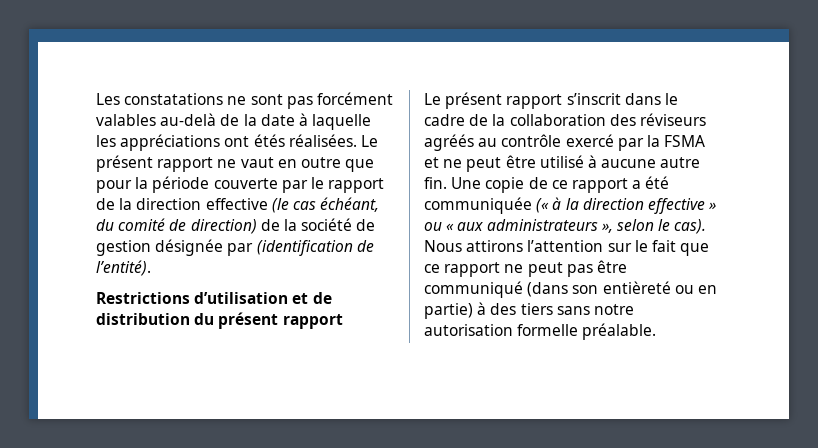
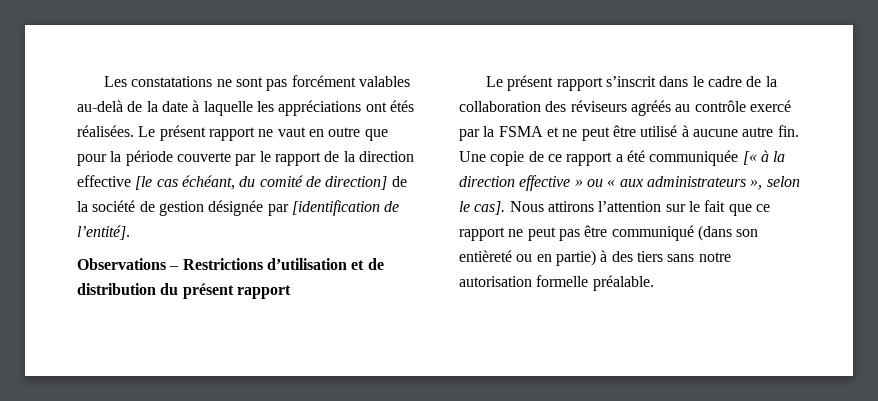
[271,198,289,213] (le -> [135,176,153,190] [le
[190,219,257,234] direction) -> [325,176,388,190] direction]
[256,240,374,256] [96,260,151,276] (identification de l’entité). // -> [291,200,400,216] [77,225,130,240] [77,258,180,270] [identification de l’entité]. // Observations –
[536,198,550,213] (« -> [742,151,757,165] [«
[674,219,707,234] cas). -> [474,201,506,215] cas].

